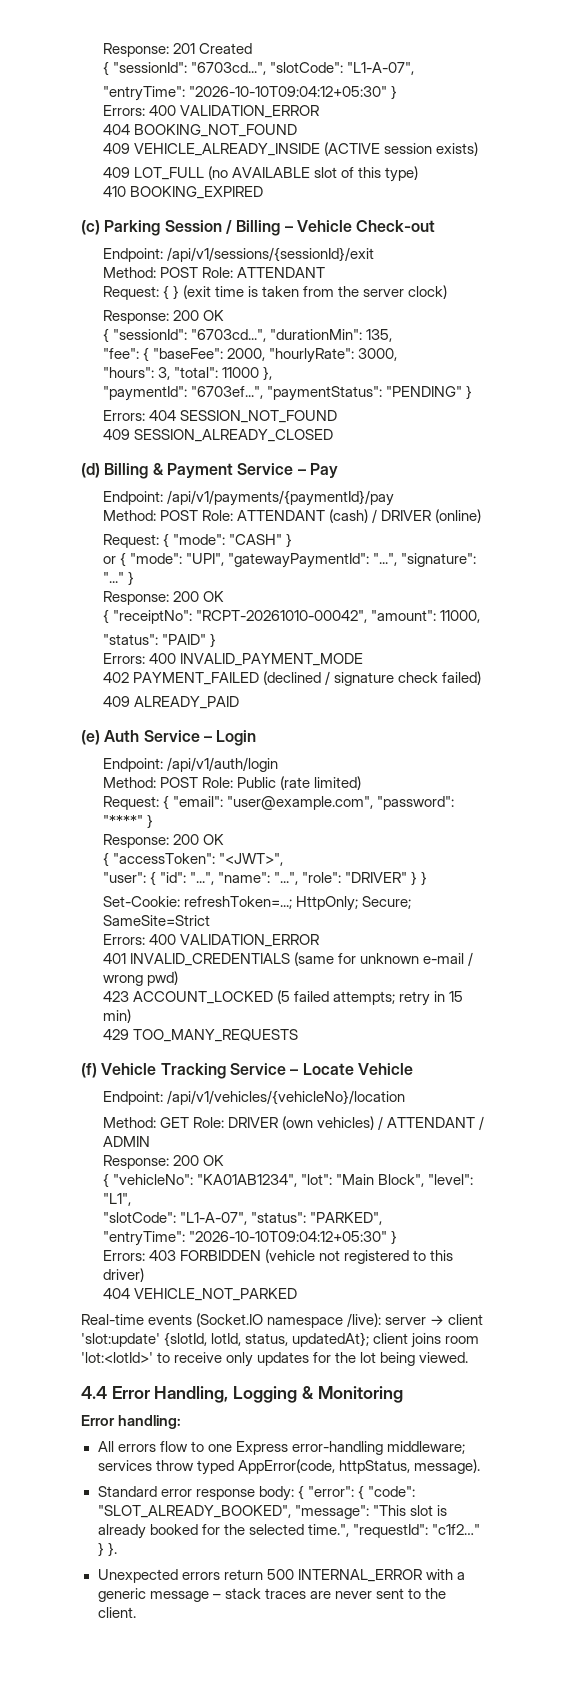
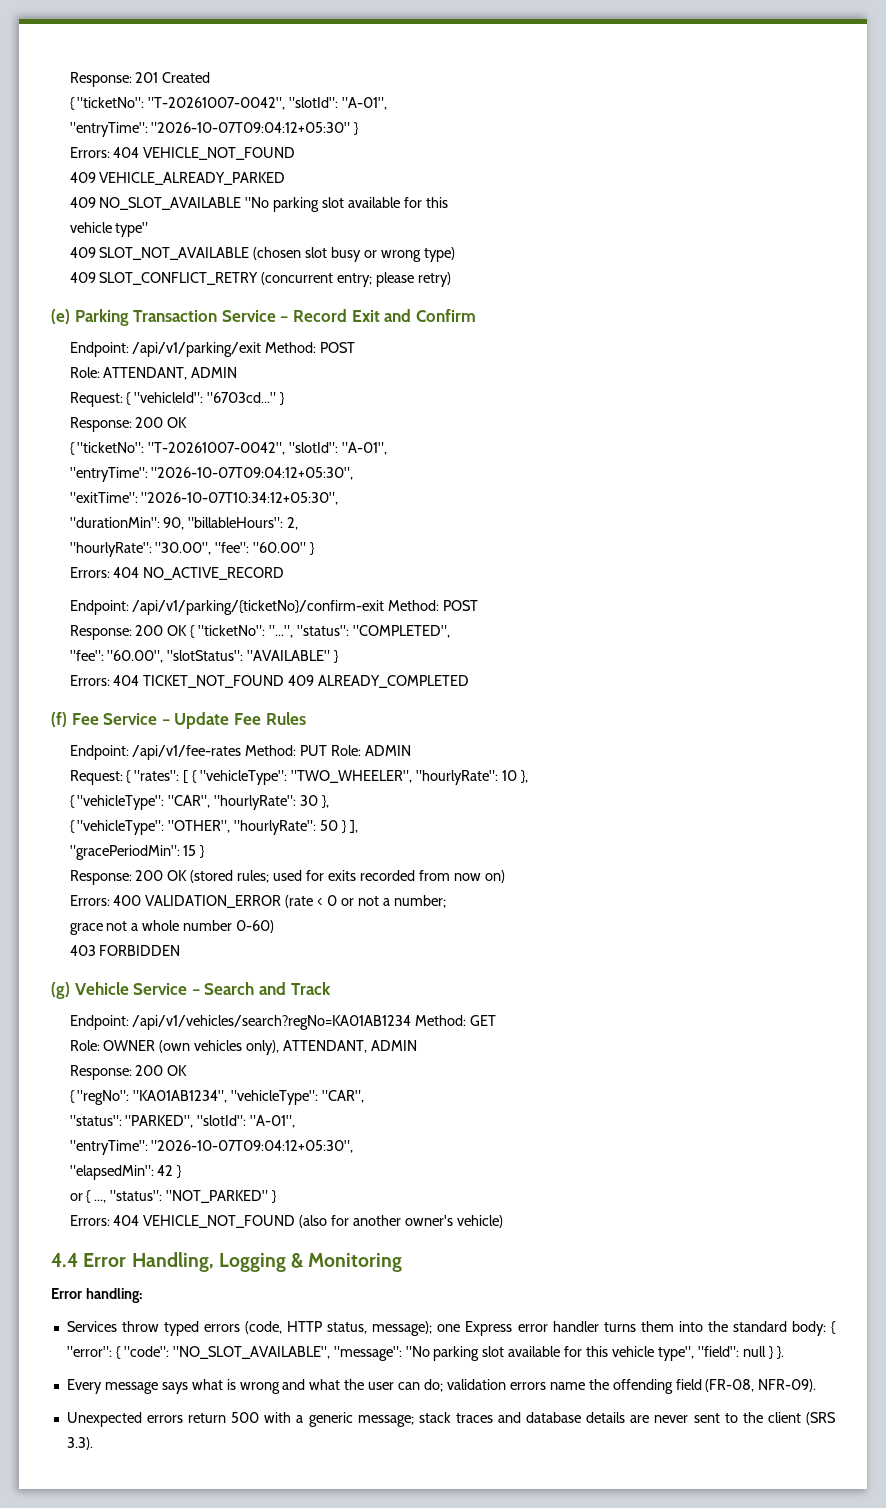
[112,62,414,75] [102,85,397,101] [102,105,319,118] [102,124,297,137] [102,142,478,156] [102,166,419,182] [102,186,263,199] [81,220,436,236] [102,247,374,262] [102,267,325,278] [102,285,448,300] [102,310,224,324] [102,328,392,343] [102,347,397,363] [102,366,272,381] [102,385,472,401] [102,410,337,423] [102,429,333,442] [81,463,338,479] [102,490,394,506] [102,509,482,523] [102,533,292,548] [102,552,477,568] [102,571,134,586] [102,591,224,605] [102,609,480,624] [102,633,216,648] [102,653,363,666] [102,671,482,686] [102,696,239,709] [81,730,257,746] [102,757,278,772] [102,776,361,790] [102,795,454,810] [102,814,153,829] [102,834,224,848] [102,852,283,867] [102,871,428,886] [102,896,411,911] [102,915,210,926] [102,934,319,947] [102,952,474,966] [102,971,178,986] [102,990,464,1006] [102,1009,131,1023] [102,1029,298,1042] [81,1063,413,1079] [102,1090,405,1105] "sessionId": "6703cd...", "slotCode": "L1-A-07", // "entryTime": "2026-10-10T09:04:12+05:30" } // Errors: 400 VALIDATION_ERROR // 404 BOOKING_NOT_FOUND // 409 VEHICLE_ALREADY_INSIDE (ACTIVE session exists) // 409 LOT_FULL (no AVAILABLE slot of this type) // 410 BOOKING_EXPIRED // (c) Parking Session / Billing – Vehicle Check-out // Endpoint: /api/v1/sessions/{sessionId}/exit // Method: POST Role: ATTENDANT // Request: { } (exit time is taken from the server clock) // Response: 200 OK // { "sessionId": "6703cd...", "durationMin": 135, // "fee": { "baseFee": 2000, "hourlyRate": 3000, // "hours": 3, "total": 11000 }, // "paymentId": "6703ef...", "paymentStatus": "PENDING" } // Errors: 404 SESSION_NOT_FOUND // 409 SESSION_ALREADY_CLOSED // (d) Billing & Payment Service – Pay // Endpoint: /api/v1/payments/{paymentId}/pay // Method: POST Role: ATTENDANT (cash) / DRIVER (online) // Request: { "mode": "CASH" } // or { "mode": "UPI", "gatewayPaymentId": "...", "signature": "..." } // Response: 200 OK // { "receiptNo": "RCPT-20261010-00042", "amount": 11000, // "status": "PAID" } // Errors: 400 INVALID_PAYMENT_MODE // 402 PAYMENT_FAILED (declined / signature check failed) // 409 ALREADY_PAID // (e) Auth Service – Login // Endpoint: /api/v1/auth/login // Method: POST Role: Public (rate limited) // Request: { "email": "user@example.com", "password": "****" } // Response: 200 OK // { "accessToken": "<JWT>", // "user": { "id": "...", "name": "...", "role": "DRIVER" } } // Set-Cookie: refreshToken=...; HttpOnly; Secure; SameSite=Strict // Errors: 400 VALIDATION_ERROR // 401 INVALID_CREDENTIALS (same for unknown e-mail / wrong pwd) // 423 ACCOUNT_LOCKED (5 failed attempts; retry in 15 min) // 429 TOO_MANY_REQUESTS // (f) Vehicle Tracking Service – Locate Vehicle // Endpoint: /api/v1/vehicles/{vehicleNo}/location // -> [77,97,388,110] [69,122,360,137] [69,147,296,160] [69,172,286,185] [69,197,448,212] [69,222,149,237] [69,247,455,262] [69,272,452,287] [51,309,476,326] [69,342,356,357] [69,367,238,380] [69,392,286,407] [69,417,188,432] [69,442,388,455] [69,467,354,482] [69,492,339,505] [69,517,299,530] [69,542,316,557] [69,567,285,580] [69,600,479,615] [69,625,450,640] [69,650,340,663] [69,675,470,688] [51,712,306,729] [69,745,412,760] [69,770,528,785] [69,795,330,810] [69,820,359,835] [69,845,206,860] [69,870,505,885] [69,895,446,908] [69,920,275,935] [69,945,181,956] [51,982,331,999] [69,1015,412,1030] "ticketNo": "T-20261007-0042", "slotId": "A-01", // "entryTime": "2026-10-07T09:04:12+05:30" } // Errors: 404 VEHICLE_NOT_FOUND // 409 VEHICLE_ALREADY_PARKED // 409 NO_SLOT_AVAILABLE "No parking slot available for this // vehicle type" // 409 SLOT_NOT_AVAILABLE (chosen slot busy or wrong type) // 409 SLOT_CONFLICT_RETRY (concurrent entry; please retry) // (e) Parking Transaction Service – Record Exit and Confirm // Endpoint: /api/v1/parking/exit Method: POST // Role: ATTENDANT, ADMIN // Request: { "vehicleId": "6703cd..." } // Response: 200 OK // { "ticketNo": "T-20261007-0042", "slotId": "A-01", // "entryTime": "2026-10-07T09:04:12+05:30", // "exitTime": "2026-10-07T10:34:12+05:30", // "durationMin": 90, "billableHours": 2, // "hourlyRate": "30.00", "fee": "60.00" } // Errors: 404 NO_ACTIVE_RECORD // Endpoint: /api/v1/parking/{ticketNo}/confirm-exit Method: POST // Response: 200 OK { "ticketNo": "...", "status": "COMPLETED", // "fee": "60.00", "slotStatus": "AVAILABLE" } // Errors: 404 TICKET_NOT_FOUND 409 ALREADY_COMPLETED // (f) Fee Service – Update Fee Rules // Endpoint: /api/v1/fee-rates Method: PUT Role: ADMIN // Request: { "rates": [ { "vehicleType": "TWO_WHEELER", "hourlyRate": 10 }, // { "vehicleType": "CAR", "hourlyRate": 30 }, // { "vehicleType": "OTHER", "hourlyRate": 50 } ], // "gracePeriodMin": 15 } // Response: 200 OK (stored rules; used for exits recorded from now on) // Errors: 400 VALIDATION_ERROR (rate < 0 or not a number; // grace not a whole number 0-60) // 403 FORBIDDEN // (g) Vehicle Service – Search and Track // Endpoint: /api/v1/vehicles/search?regNo=KA01AB1234
[192,1116,485,1130] Role: DRIVER (own vehicles) / ATTENDANT / -> [69,1040,368,1055] // Role: OWNER (own vehicles only), ATTENDANT,
[112,1174,474,1187] [102,1193,131,1206] [102,1212,247,1225] "vehicleNo": "KA01AB1234", "lot": "Main Block", "level": "L1", // "slotCode": "L1-A-07", -> [77,1090,365,1105] "regNo": "KA01AB1234", "vehicleType": "CAR", //
[102,1230,397,1246] [102,1249,454,1264] [102,1268,144,1282] [102,1288,297,1301] [81,1313,484,1328] [81,1332,480,1348] [81,1352,469,1367] // "entryTime": "2026-10-10T09:04:12+05:30" } // Errors: 403 FORBIDDEN (vehicle not registered to this driver) // 404 VEHICLE_NOT_PARKED // Real-time events (Socket.IO namespace /live): server → client 'slot:update' {slotId, lotId, status, updatedAt}; client joins room 'lot:<lotId>' to receive only updates for the lot being viewed. -> [197,1115,296,1128] [69,1140,354,1155] [69,1165,183,1180] [69,1190,278,1203] [69,1215,503,1228] "slotId": "A-01", // "entryTime": "2026-10-07T09:04:12+05:30", // "elapsedMin": 42 } // or { ..., "status": "NOT_PARKED" } // Errors: 404 VEHICLE_NOT_FOUND (also for another owner's vehicle)
[97,1441,465,1455] [97,1459,480,1475] [97,1486,255,1500] All errors flow to one Express error-handling middleware; services throw typed AppError(code, httpStatus, message). // Standard error response -> [66,1321,787,1336] Services throw typed errors (code, HTTP status, message); one Express error handler turns them into the standard
[97,1505,447,1519] [97,1524,480,1539] [97,1542,117,1557] "SLOT_ALREADY_BOOKED", "message": "This slot is already booked for the selected time.", "requestId": "c1f2…" } }. -> [172,1346,784,1361] [66,1379,817,1394] "NO_SLOT_AVAILABLE", "message": "No parking slot available for this vehicle type", "field": null } }. // Every message says what is wrong and what the user can do; validation errors name the offending field (FR-08, NFR-09).
[297,1569,422,1582] INTERNAL_ERROR -> (260, 1417) none
[149,1588,306,1602] message – stack traces -> [357,1412,626,1427] message; stack traces and database details
[97,1607,136,1618] client. -> [767,1412,837,1425] [66,1437,93,1450] client (SRS 3.3).

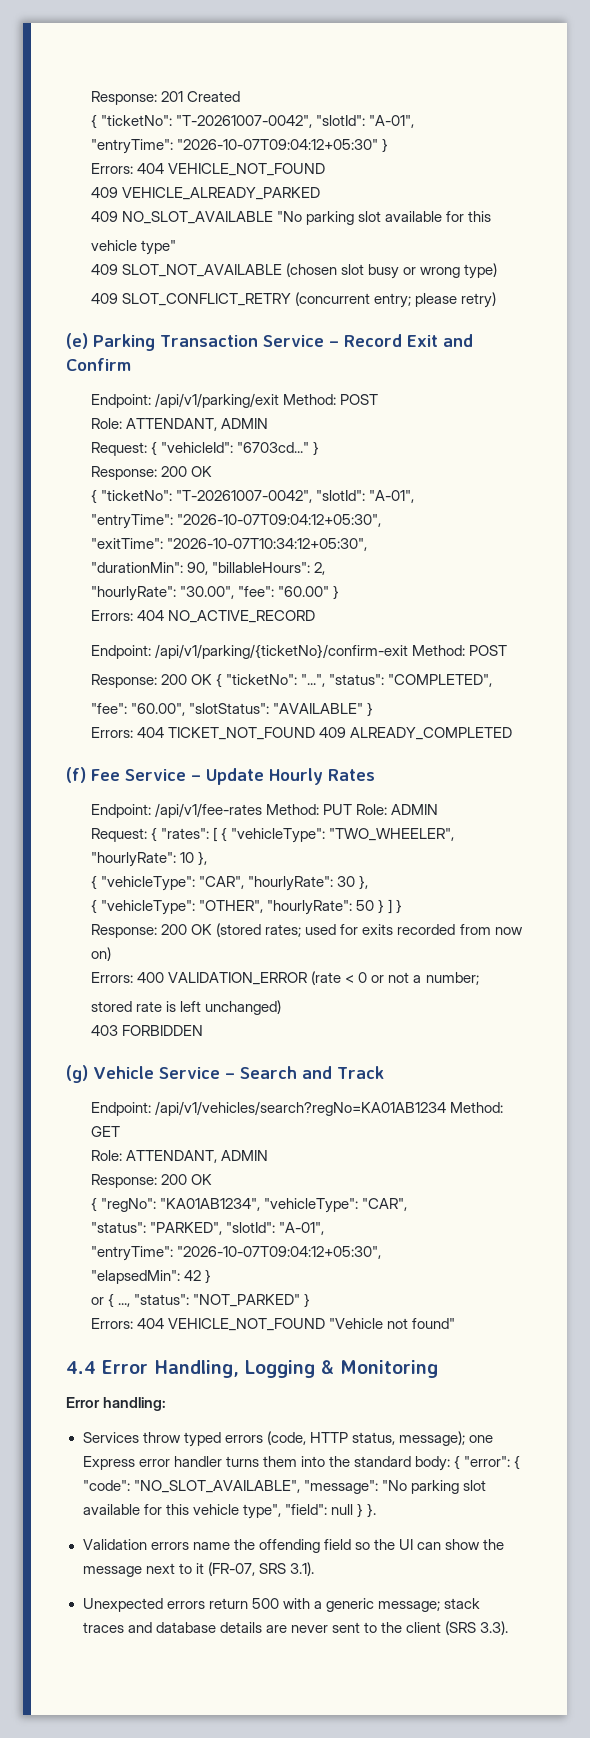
[233,712,306,725] Fee Rules -> [269,768,375,785] Hourly Rates
[350,820,359,833] [69,845,197,860] ], // "gracePeriodMin": 15 -> [388,899,393,914] ]
[237,870,270,883] rules; -> [265,924,302,937] rates;
[69,920,275,935] grace not a whole number 0-60) -> [91,1000,282,1015] stored rate is left unchanged)
[103,1040,280,1055] OWNER (own vehicles only), -> (123, 1155) none
[299,1215,503,1228] (also for another owner's vehicle) -> [329,1318,456,1329] "Vehicle not found"
[66,1379,506,1394] Every message says what is wrong and what the user can do; validation -> [82,1539,147,1550] Validation
[705,1379,817,1392] (FR-08, NFR-09). -> [354,1539,505,1550] [82,1562,314,1577] so the UI can show the message next to it (FR-07, SRS 3.1).

